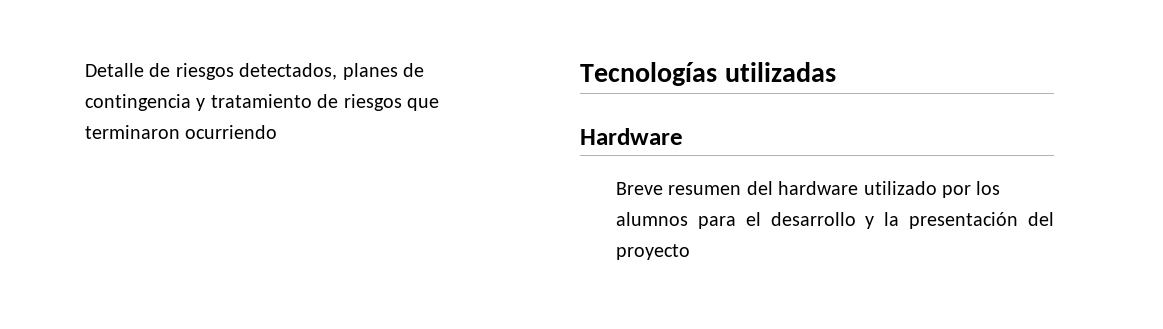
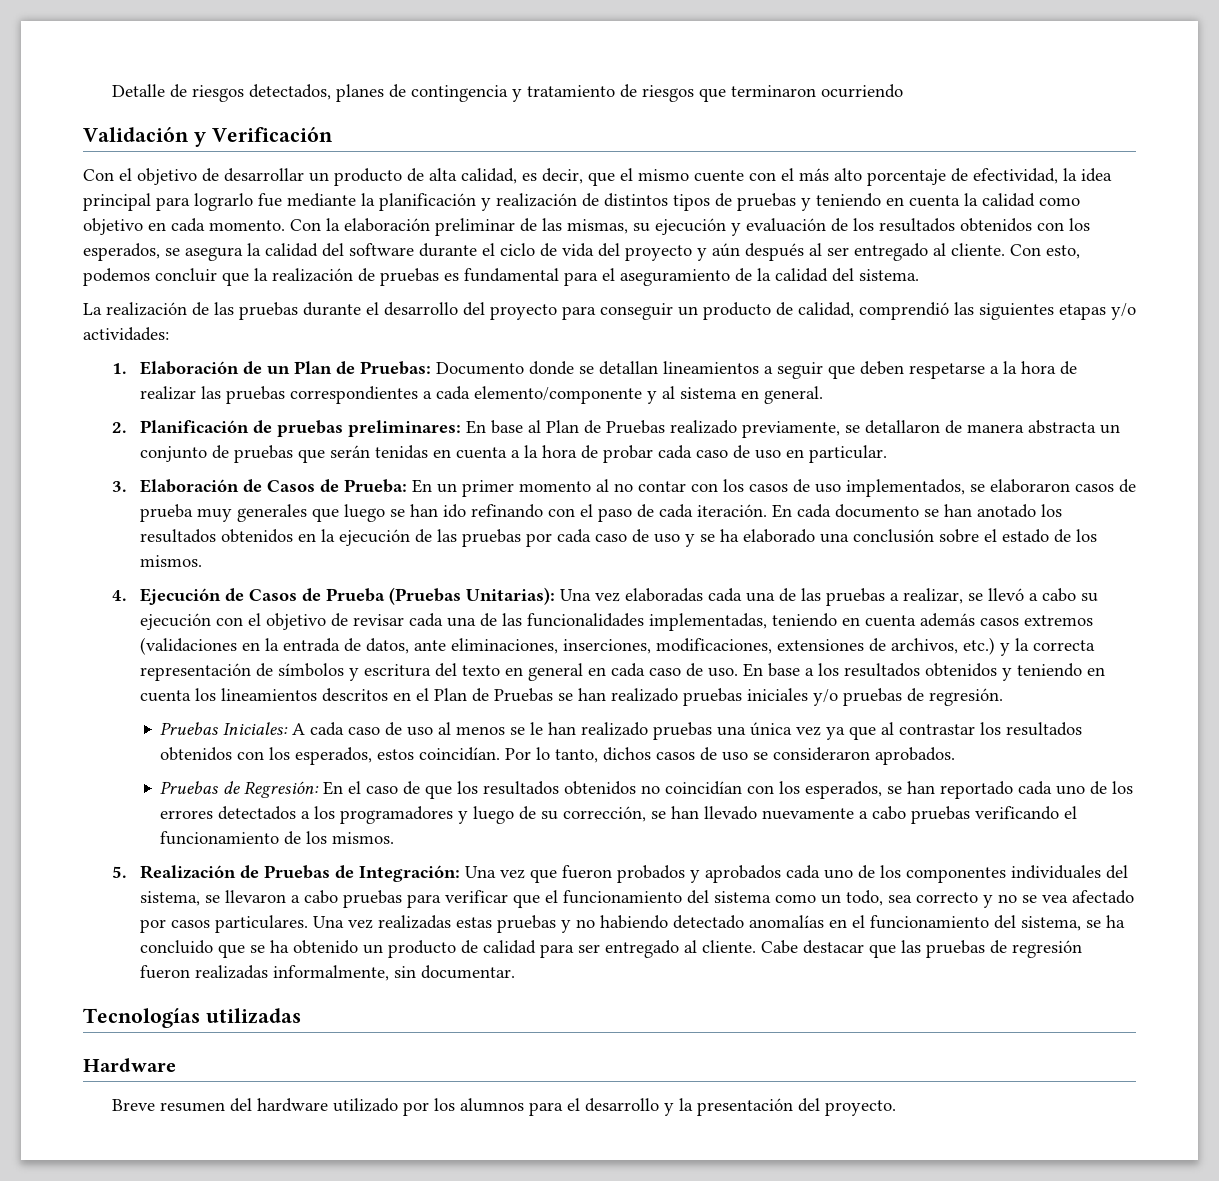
(278, 132) none -> [83,127,333,147] [83,168,1112,186] [83,193,1080,211] [83,218,1090,236] [83,243,1080,261] [83,268,919,286] [83,302,1136,320] [83,327,169,341] [111,361,1077,379] [139,386,823,404] [111,420,1120,438] [139,445,887,463] [111,479,1136,497] [139,504,1062,522] [139,529,1097,547] [139,555,202,567] [111,587,1098,606] [139,613,1093,631] [139,637,1095,656] [139,663,1105,681] [139,688,1003,706] [160,722,1083,740] [160,747,956,765] [160,781,1134,799] [160,806,1078,824] [160,831,395,845] [111,865,1128,883] [139,890,1134,908] [139,915,1125,933] [139,940,1082,958] [139,965,515,981] // Validación y Verificación // Con el objetivo de desarrollar un producto de alta calidad, es decir, que el mismo cuente con el más alto porcentaje de efectividad, la idea principal para lograrlo fue mediante la planificación y realización de distintos tipos de pruebas y teniendo en cuenta la calidad como objetivo en cada momento. Con la elaboración preliminar de las mismas, su ejecución y evaluación de los resultados obtenidos con los esperados, se asegura la calidad del software durante el ciclo de vida del proyecto y aún después al ser entregado al cliente. Con esto, podemos concluir que la realización de pruebas es fundamental para el aseguramiento de la calidad del sistema. // La realización de las pruebas durante el desarrollo del proyecto para conseguir un producto de calidad, comprendió las siguientes etapas y/o actividades: // 1. Elaboración de un Plan de Pruebas: Documento donde se detallan lineamientos a seguir que deben respetarse a la hora de realizar las pruebas correspondientes a cada elemento/componente y al sistema en general. // 2. Planificación de pruebas preliminares: En base al Plan de Pruebas realizado previamente, se detallaron de manera abstracta un conjunto de pruebas que serán tenidas en cuenta a la hora de probar cada caso de uso en particular. // 3. Elaboración de Casos de Prueba: En un primer momento al no contar con los casos de uso implementados, se elaboraron casos de prueba muy generales que luego se han ido refinando con el paso de cada iteración. En cada documento se han anotado los resultados obtenidos en la ejecución de las pruebas por cada caso de uso y se ha elaborado una conclusión sobre el estado de los mismos. // 4. Ejecución de Casos de Prueba (Pruebas Unitarias): Una vez elaboradas cada una de las pruebas a realizar, se llevó a cabo su ejecución con el objetivo de revisar cada una de las funcionalidades implementadas, teniendo en cuenta además casos extremos (validaciones en la entrada de datos, ante eliminaciones, inserciones, modificaciones, extensiones de archivos, etc.) y la correcta representación de símbolos y escritura del texto en general en cada caso de uso. En base a los resultados obtenidos y teniendo en cuenta los lineamientos descritos en el Plan de Pruebas se han realizado pruebas iniciales y/o pruebas de regresión. // Pruebas Iniciales: A cada caso de uso al menos se le han realizado pruebas una única vez ya que al contrastar los resultados obtenidos con los esperados, estos coincidían. Por lo tanto, dichos casos de uso se consideraron aprobados. // Pruebas de Regresión: En el caso de que los resultados obtenidos no coincidían con los esperados, se han reportado cada uno de los errores detectados a los programadores y luego de su corrección, se han llevado nuevamente a cabo pruebas verificando el funcionamiento de los mismos. // 5. Realización de Pruebas de Integración: Una vez que fueron probados y aprobados cada uno de los componentes individuales del sistema, se llevaron a cabo pruebas para verificar que el funcionamiento del sistema como un todo, sea correcto y no se vea afectado por casos particulares. Una vez realizadas estas pruebas y no habiendo detectado anomalías en el funcionamiento del sistema, se ha concluido que se ha obtenido un producto de calidad para ser entregado al cliente. Cabe destacar que las pruebas de regresión fueron realizadas informalmente, sin documentar.
[615,244,690,260] proyecto -> [824,1100,896,1116] proyecto.

